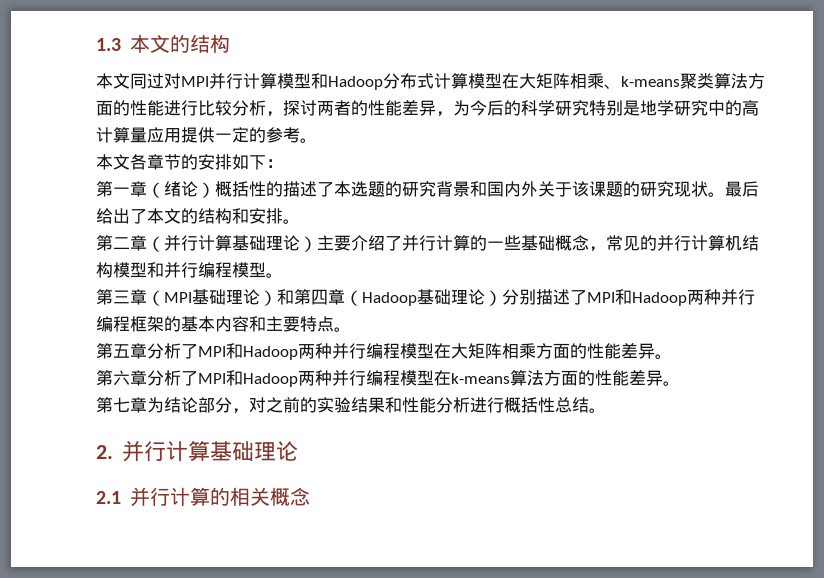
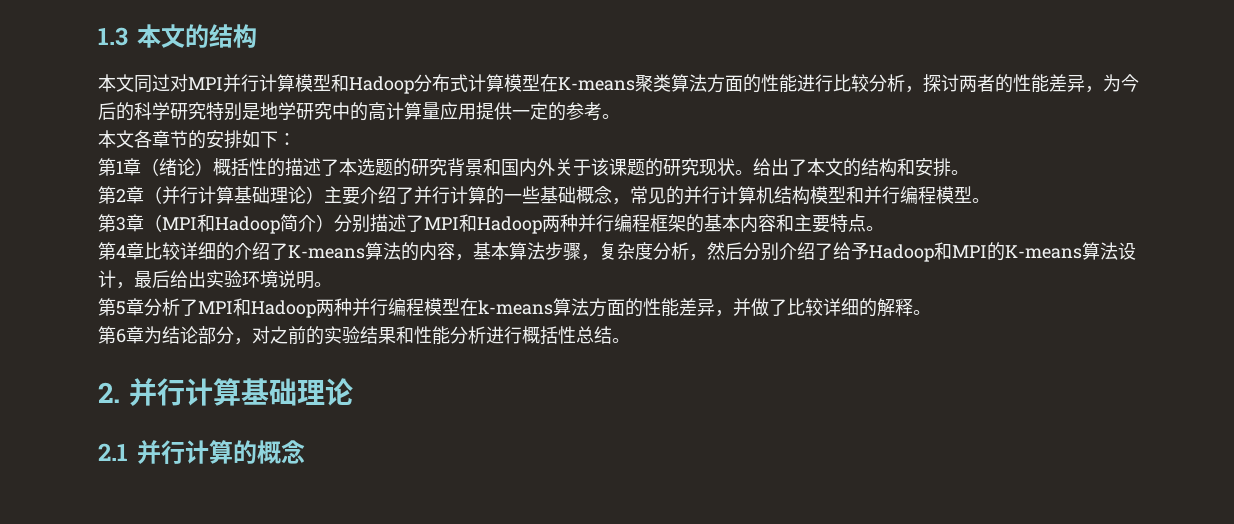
[519,73,680,89] 大矩阵相乘、k-means -> [558,77,635,91] K-means
[113,187,130,195] 一 -> [116,161,123,174] 1
[725,181,759,197] 最后 -> (753, 172) none
[113,237,130,249] 二 -> [116,189,126,202] 2
[113,290,130,304] 三 -> [116,217,126,231] 3
[192,289,485,306] 基础理论）和第四章（Hadoop基础理论 -> [197,214,316,234] 和Hadoop简介
[113,343,672,360] [96,370,130,386] 五章分析了MPI和Hadoop两种并行编程模型在大矩阵相乘方面的性能差异。 // 第六 -> [116,242,1136,262] [98,270,332,289] [98,298,126,316] 4章比较详细的介绍了K-means算法的内容，基本算法步骤，复杂度分析，然后分别介绍了给予Hadoop和MPI的K-means算法设计，最后给出实验环境说明。 // 第5
[663,381,680,386] [96,397,130,413] 。 // 第七 -> [715,298,931,317] [98,326,126,344] ，并做了比较详细的解释。 // 第6
[229,487,270,506] 相关 -> (257, 452) none

